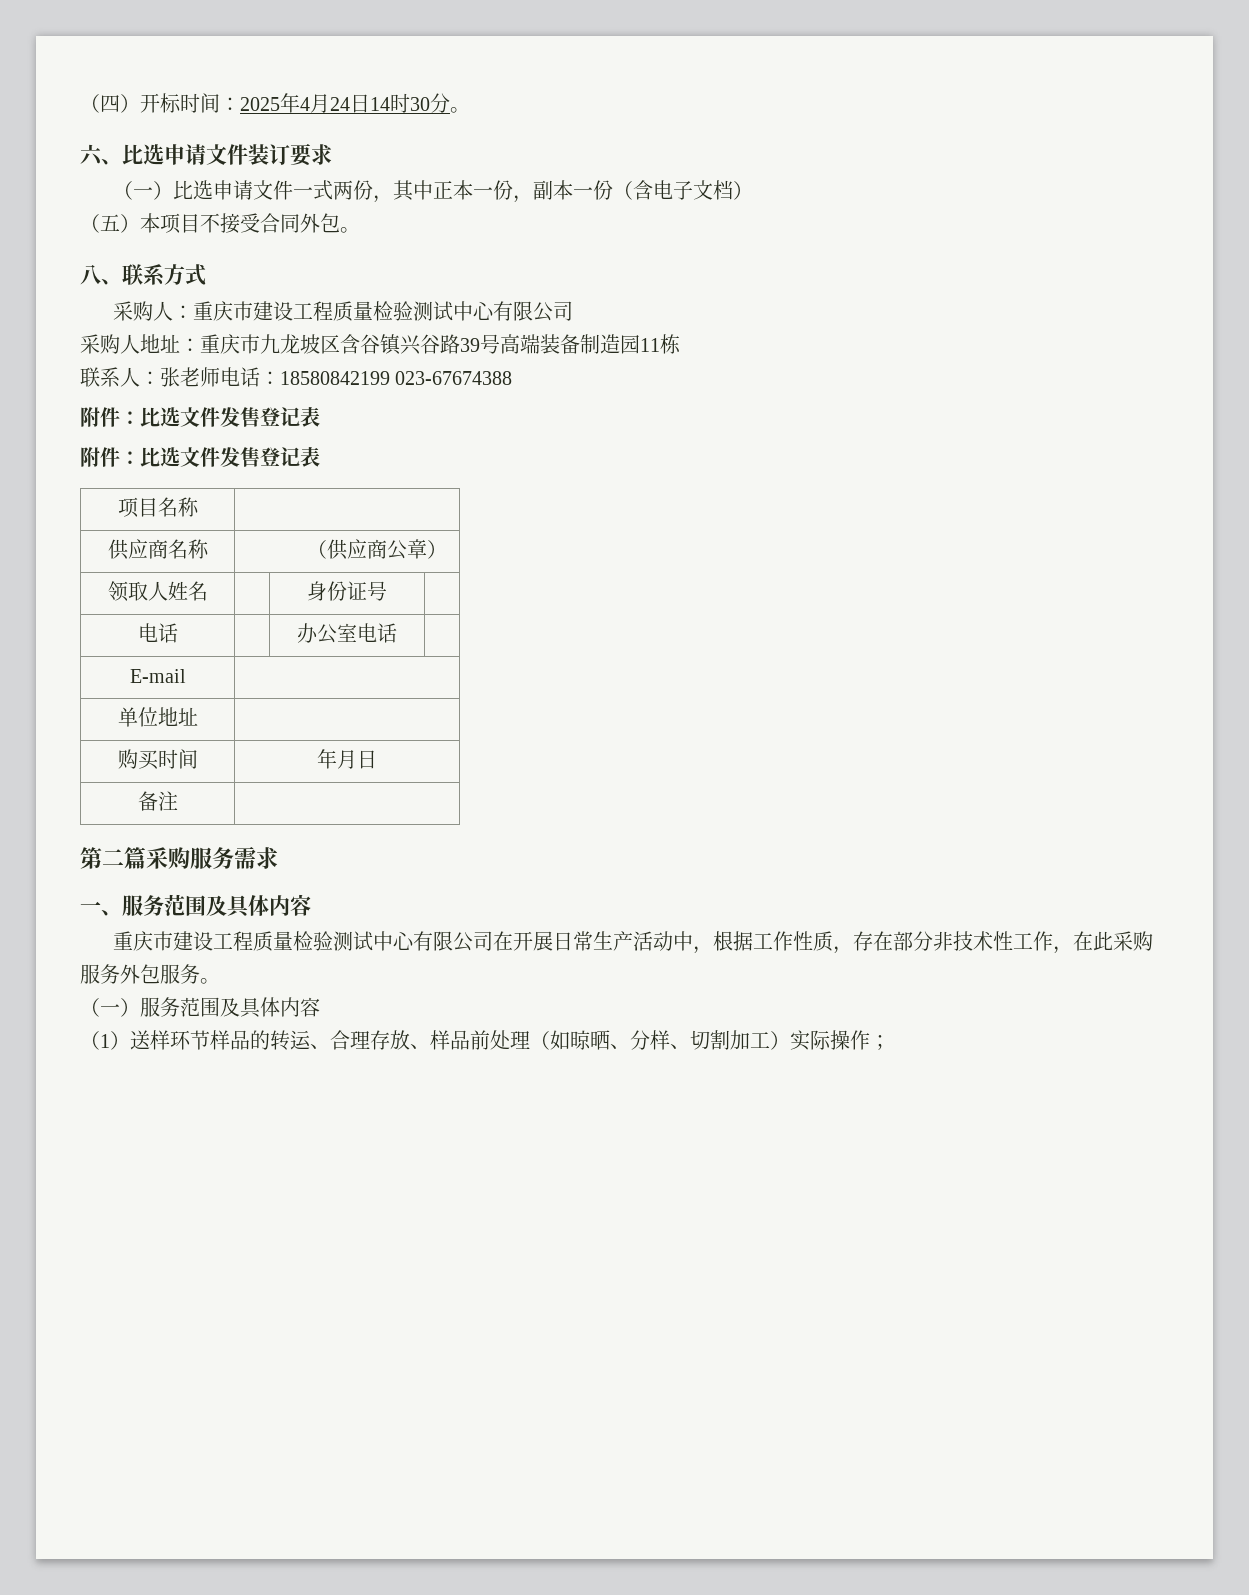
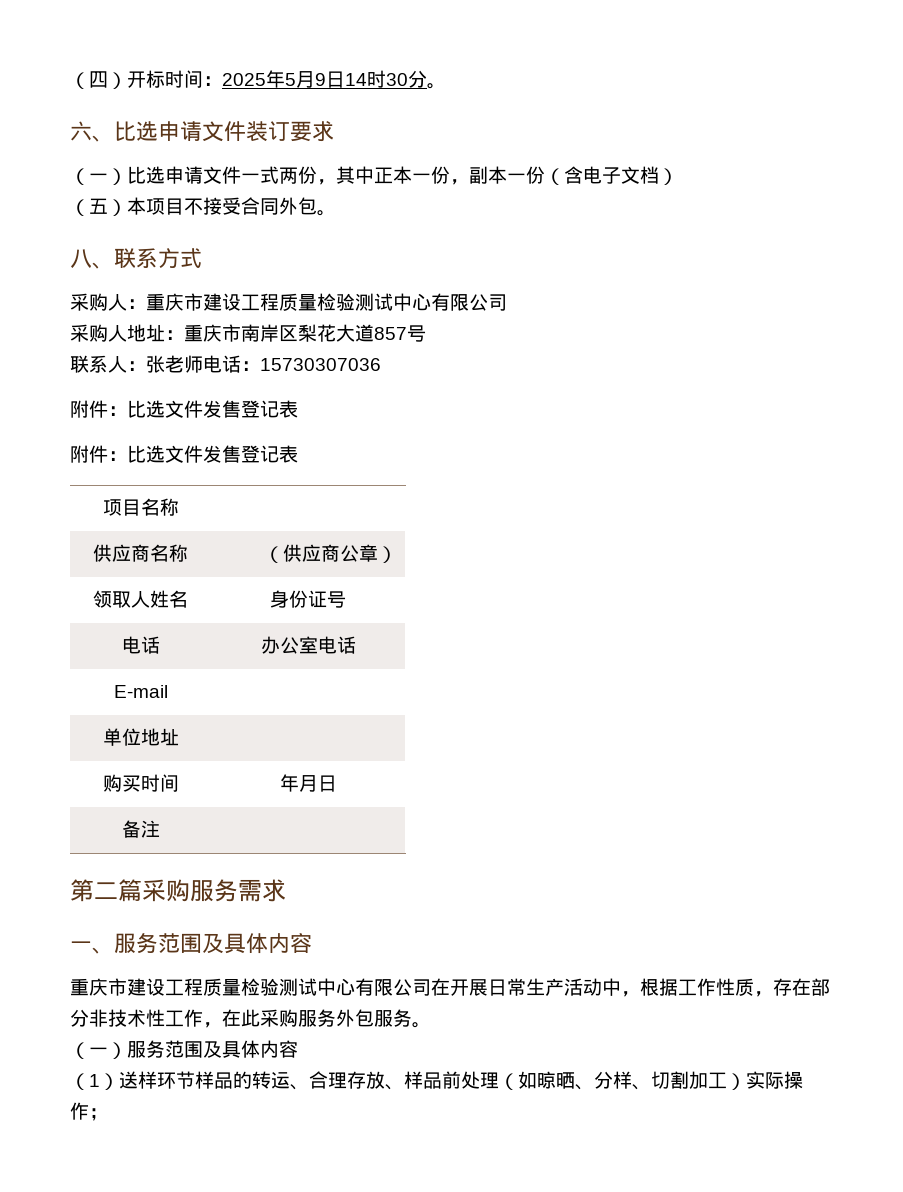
[300,94,350,113] 4月24 -> [285,71,326,88] 5月9
[260,334,681,355] 九龙坡区含谷镇兴谷路39号高端装备制造园11栋 -> [241,324,426,342] 南岸区梨花大道857号
[280,371,513,385] 18580842199 023-67674388 -> [260,358,381,371] 15730307036

